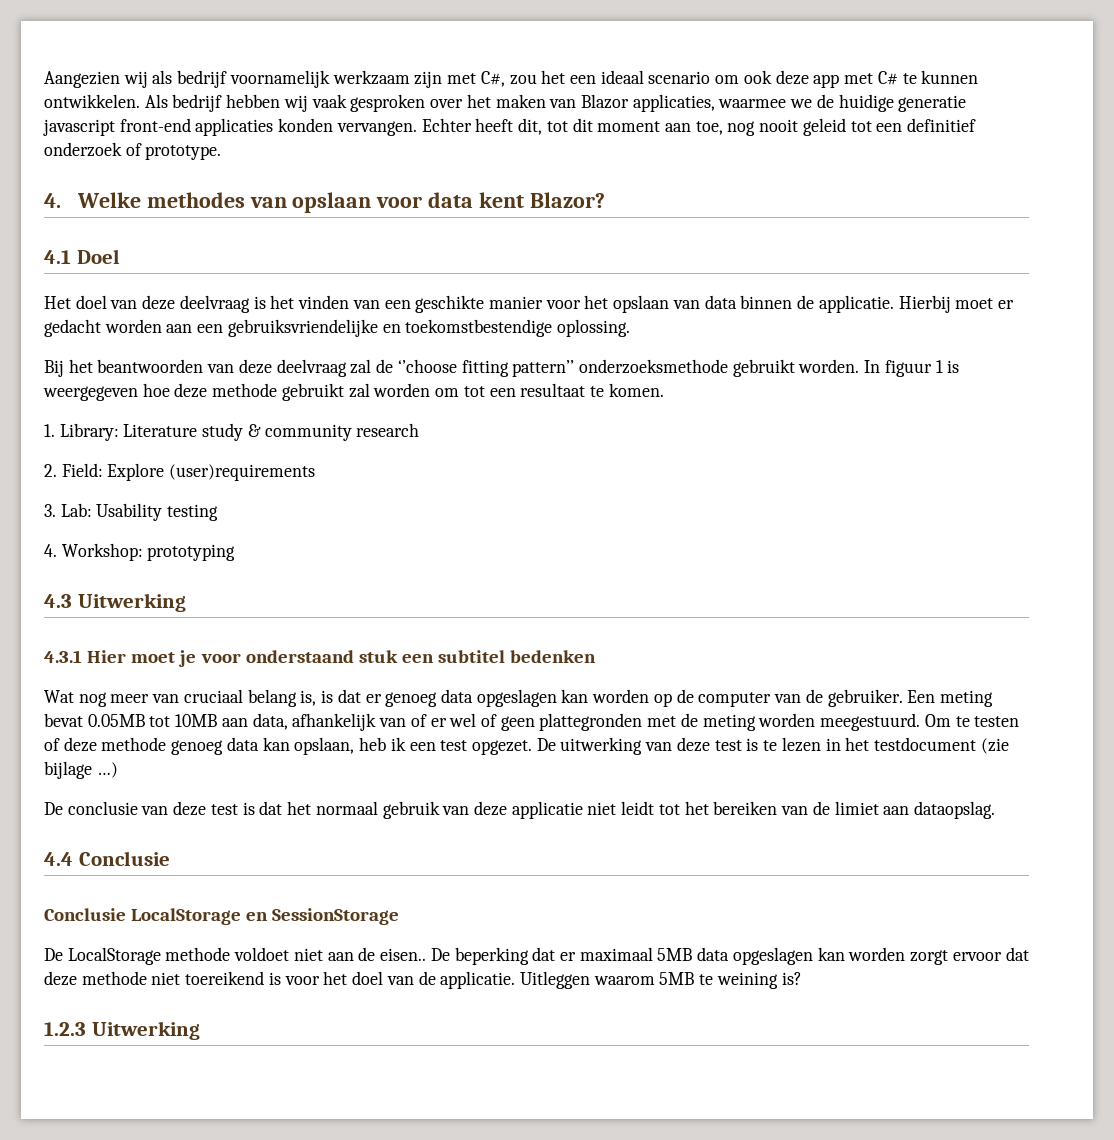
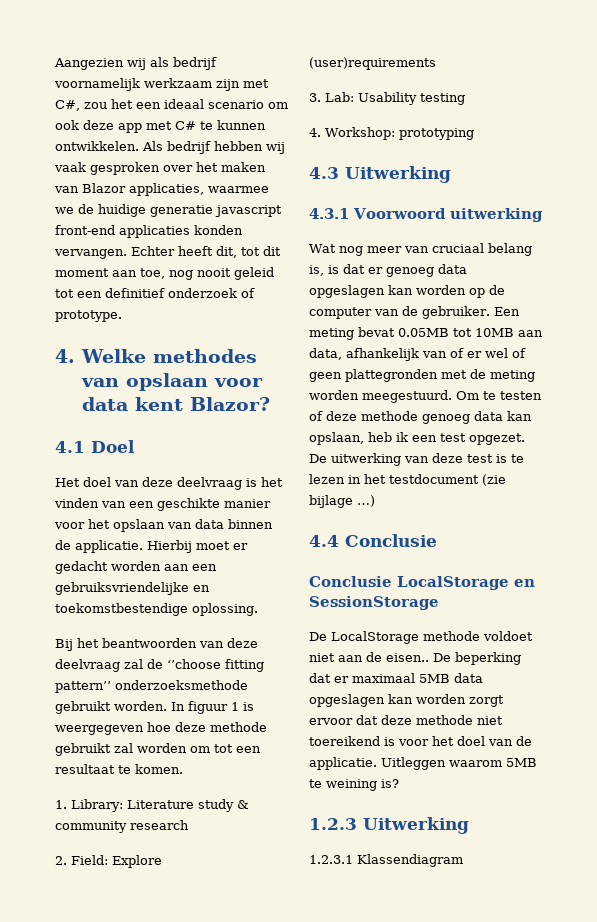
[87,650,597,667] Hier moet je voor onderstaand stuk een subtitel bedenken -> [353,208,543,222] Voorwoord uitwerking
[44,801,995,819] // De conclusie van deze test is dat het normaal gebruik van deze applicatie niet leidt tot het bereiken van de limiet aan dataopslag. -> (375, 501) none
(200, 1030) none -> [309,854,463,867] // 1.2.3.1 Klassendiagram

